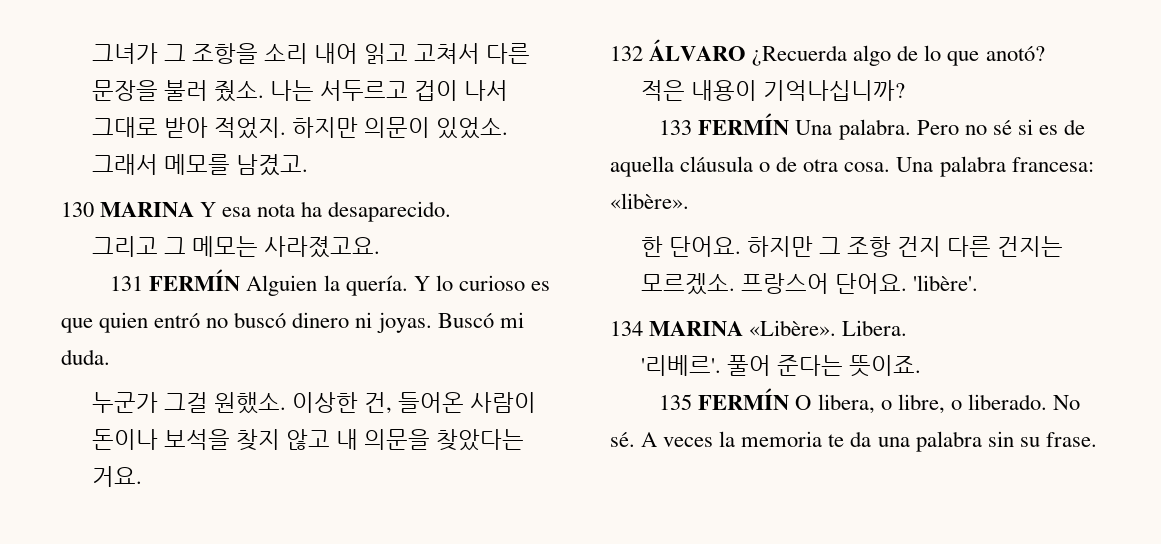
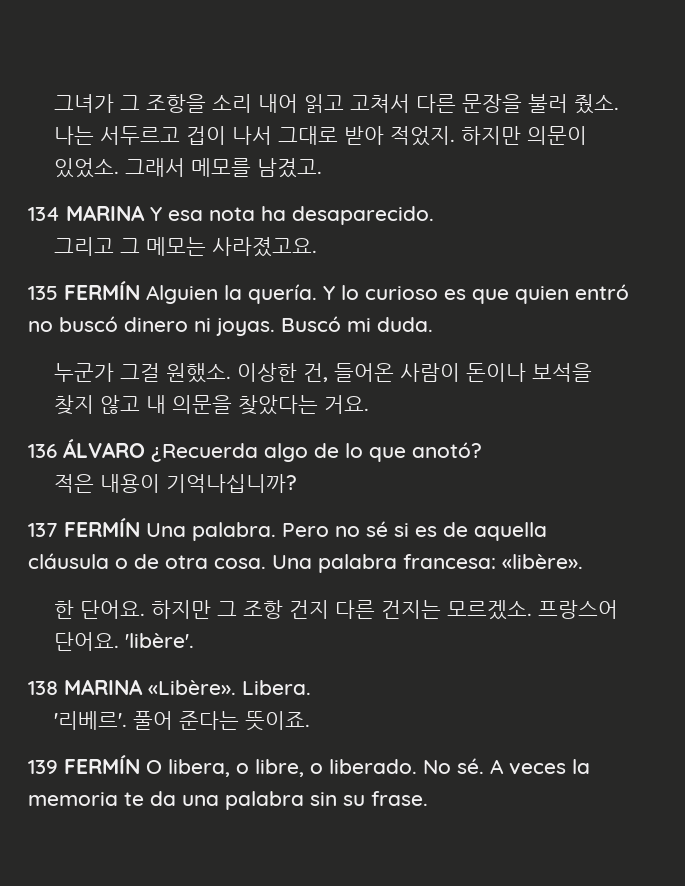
[61,202,94,217] 130 -> [28,207,60,221] 134
[110,276,144,291] 131 -> [28,286,58,300] 135
[610,46,643,61] 132 -> [28,444,57,458] 136
[659,120,693,135] 133 -> [28,523,58,537] 137
[610,321,643,336] 134 -> [28,681,58,695] 138
[659,394,693,410] 135 -> [28,760,58,774] 139

